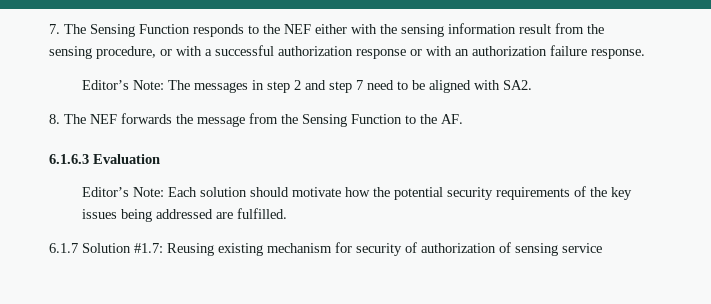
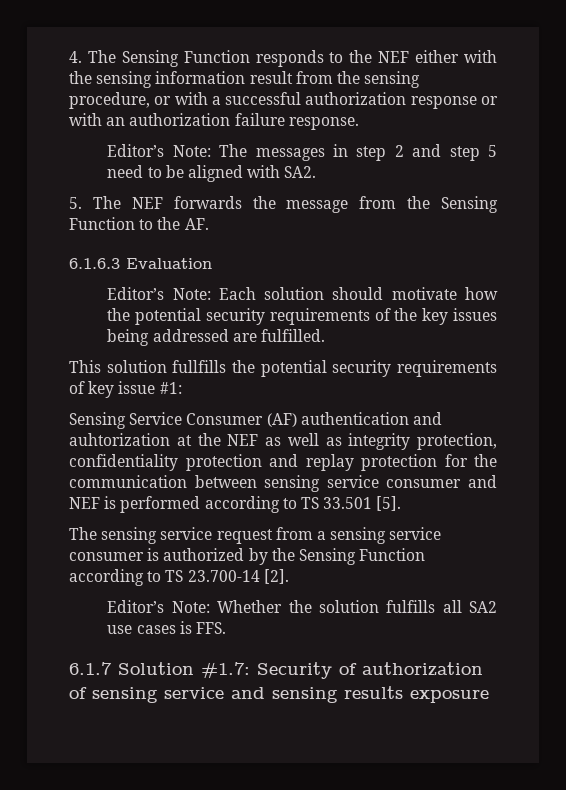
[49,24,60,34] 7. -> [69,51,82,63] 4.
[356,80,364,90] 7 -> [488,145,498,157] 5
[49,114,60,124] 8. -> [69,197,82,209] 5.
[49,242,402,256] 6.1.7 Solution #1.7: Reusing existing mechanism for security -> [69,360,497,377] [69,381,182,398] [69,412,442,429] [69,433,497,450] [69,454,497,471] [69,475,498,492] [69,496,402,513] [69,527,442,544] [69,548,426,565] [69,569,289,586] [107,600,497,613] [107,621,227,634] [69,662,332,679] This solution fullfills the potential security requirements of key issue #1: // Sensing Service Consumer (AF) authentication and auhtorization at the NEF as well as integrity protection, confidentiality protection and replay protection for the communication between sensing service consumer and NEF is performed according to TS 33.501 [5]. // The sensing service request from a sensing service consumer is authorized by the Sensing Function according to TS 23.700-14 [2]. // Editor’s Note: Whether the solution fulfills all SA2 use cases is FFS. // 6.1.7 Solution #1.7: Security
(602, 248) none -> [231,686,489,703] and sensing results exposure

